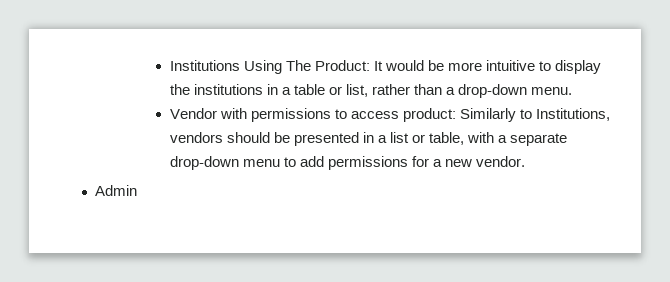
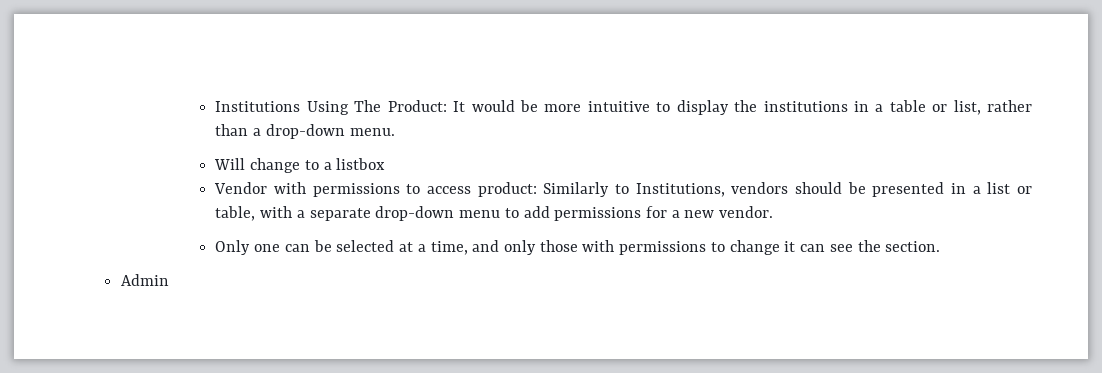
(573, 91) none -> [214,158,386,173] // Will change to a listbox
(526, 161) none -> [215,240,941,255] // Only one can be selected at a time, and only those with permissions to change it can see the section.

